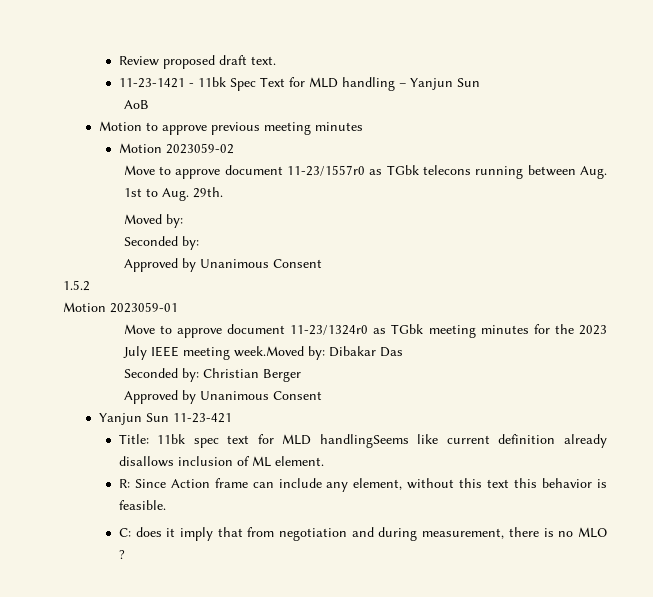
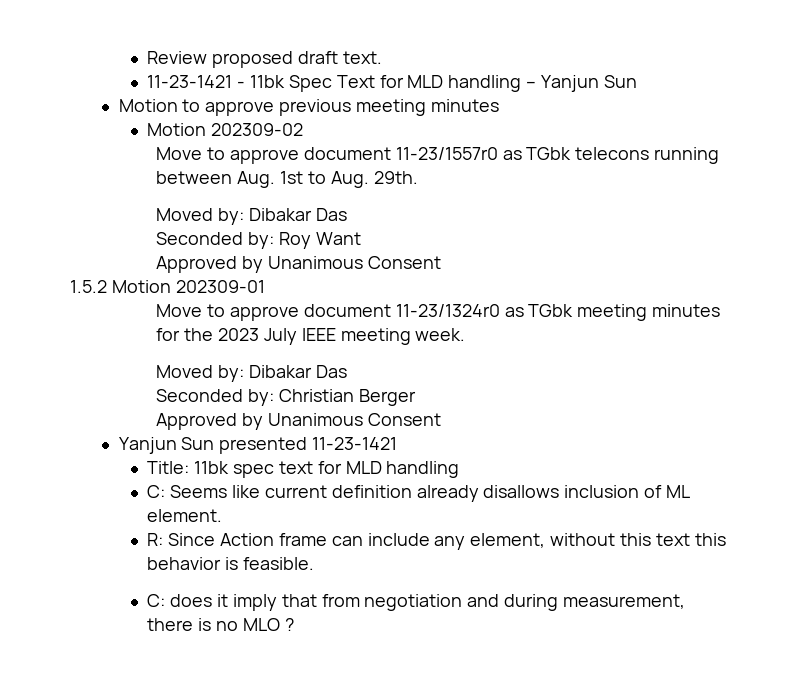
[123,100,149,109] // AoB -> (637, 81) none
[165,143,234,154] 2023059-02 -> [211,123,304,136] 202309-02
[123,236,199,250] // Seconded by: -> [248,208,347,221] [156,232,361,249] Dibakar Das // Seconded by: Roy Want
[63,302,178,313] // Motion 2023059-01 -> [111,280,265,293] Motion 202309-01
[233,346,304,357] week.Moved -> [415,328,466,341] [156,365,214,378] week. // Moved
[172,413,232,423] 11-23-421 -> [219,437,398,454] presented 11-23-1421
[319,434,409,448] handlingSeems -> [386,461,460,478] [147,485,228,498] handling // C: Seems

